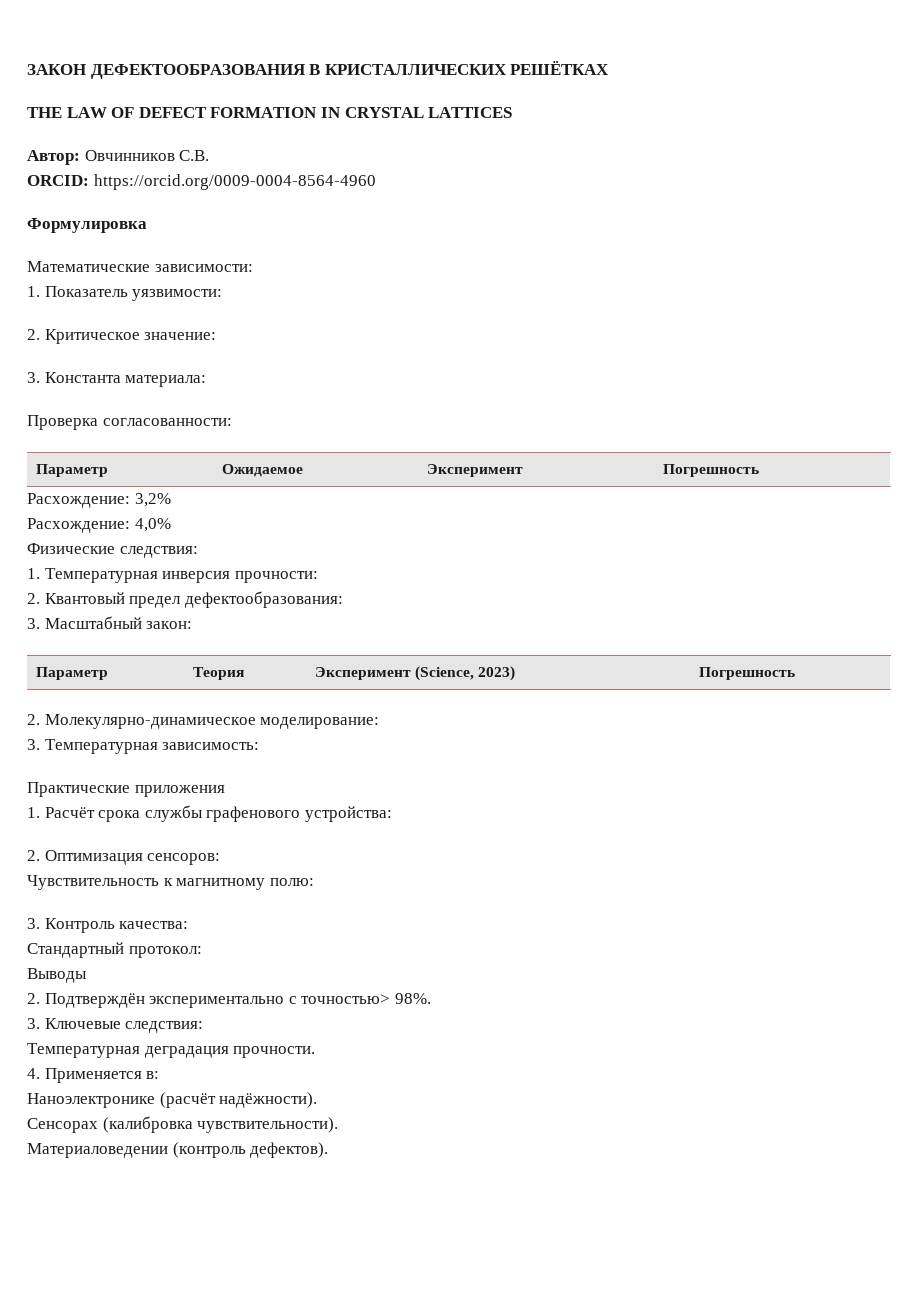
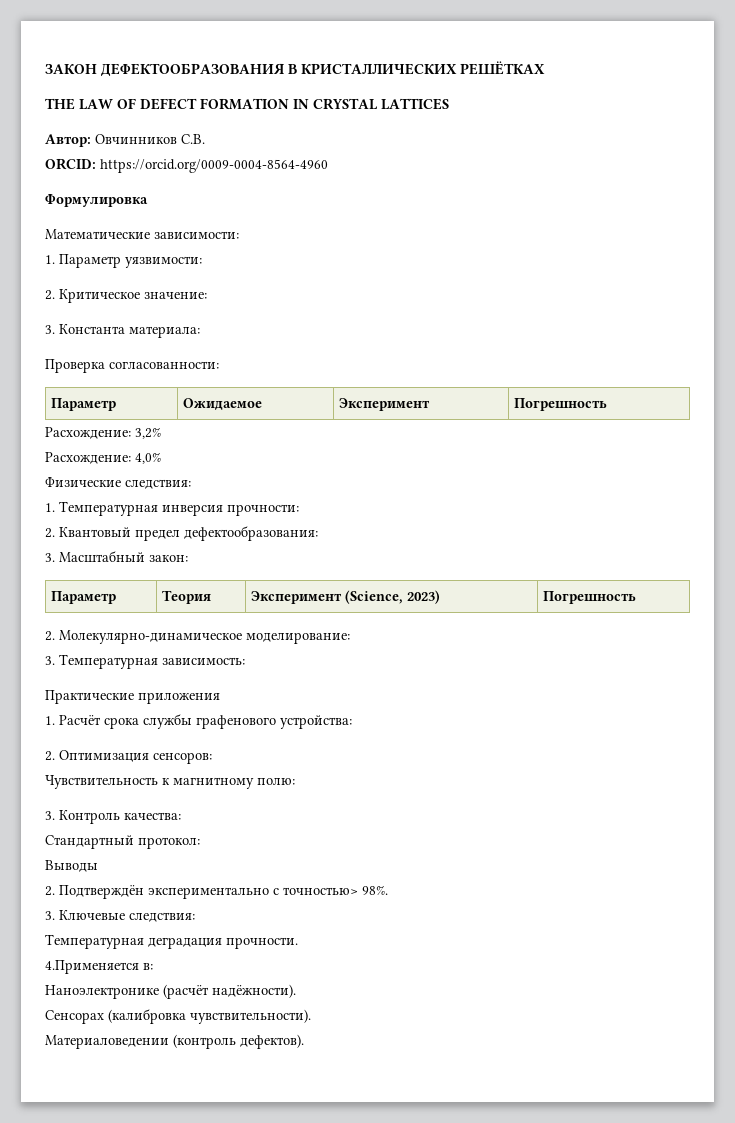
[44,286,128,297] Показатель -> [59,254,121,268] Параметр
[27,1068,142,1083] 4. Применяется -> [45,960,139,974] 4.Применяется

